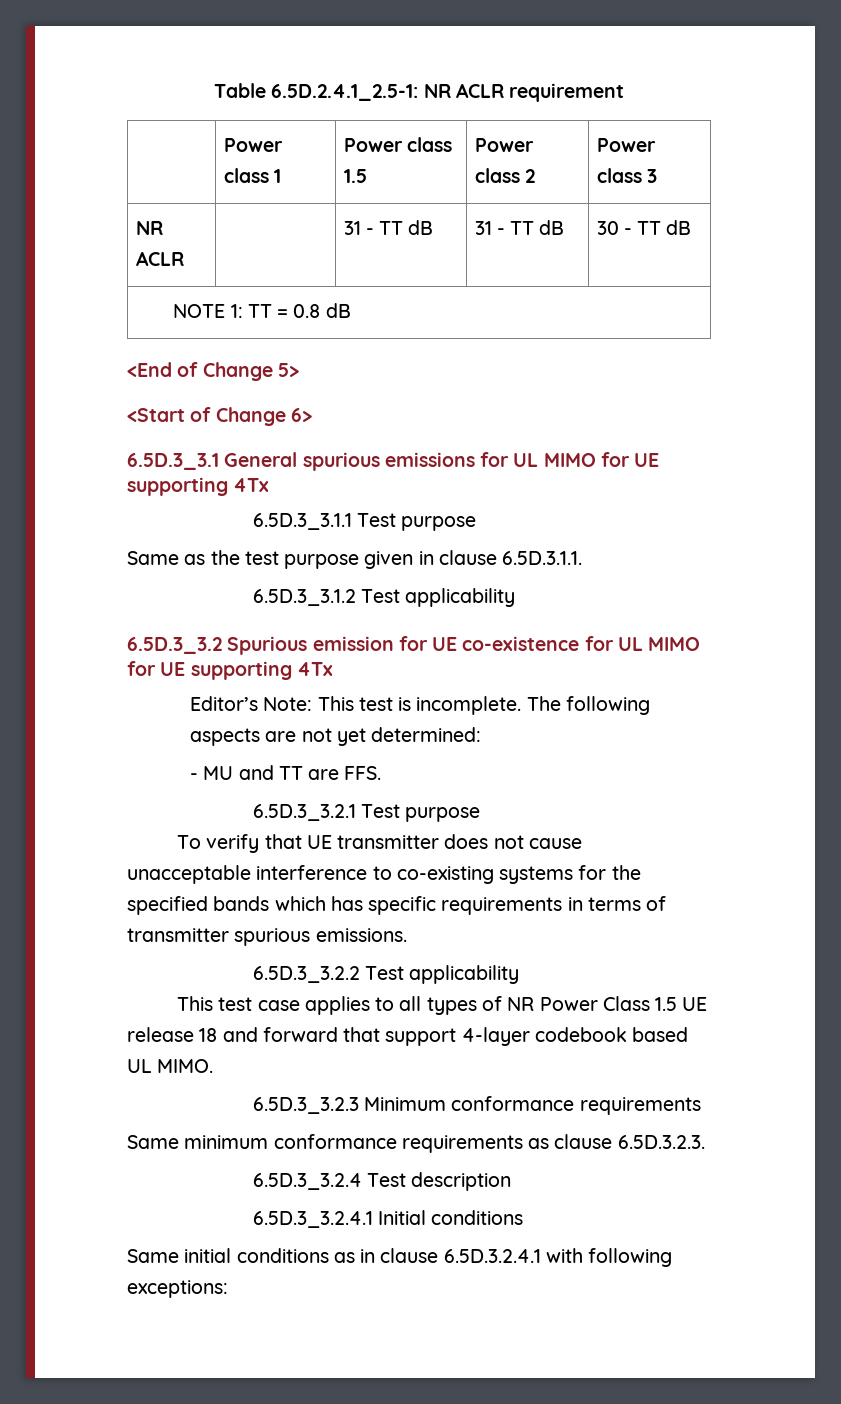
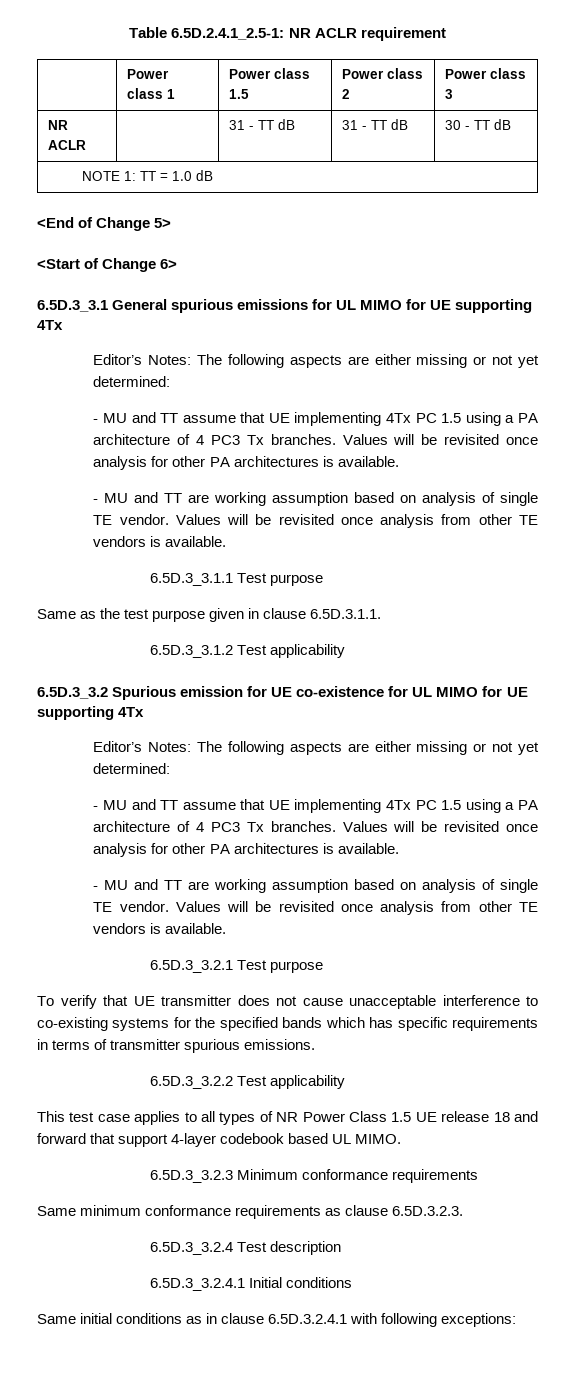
[293,304,321,318] 0.8 -> [172,171,193,181] 1.0
(270, 485) none -> [93,354,539,368] [93,376,171,387] [93,412,538,426] [93,434,538,445] [93,456,399,470] [93,492,538,506] [93,514,539,528] [93,536,227,547] // Editor’s Notes: The following aspects are either missing or not yet determined: // - MU and TT assume that UE implementing 4Tx PC 1.5 using a PA architecture of 4 PC3 Tx branches. Values will be revisited once analysis for other PA architectures is available. // - MU and TT are working assumption based on analysis of single TE vendor. Values will be revisited once analysis from other TE vendors is available.
[263,696,650,715] [189,727,482,746] [189,765,382,780] Note: This test is incomplete. The following aspects are not yet determined: // - MU and TT are FFS. -> [148,741,539,755] [93,763,171,774] [93,799,538,813] [93,821,538,832] [93,843,399,857] [93,879,538,893] [93,901,539,915] [93,923,227,934] Notes: The following aspects are either missing or not yet determined: // - MU and TT assume that UE implementing 4Tx PC 1.5 using a PA architecture of 4 PC3 Tx branches. Values will be revisited once analysis for other PA architectures is available. // - MU and TT are working assumption based on analysis of single TE vendor. Values will be revisited once analysis from other TE vendors is available.

